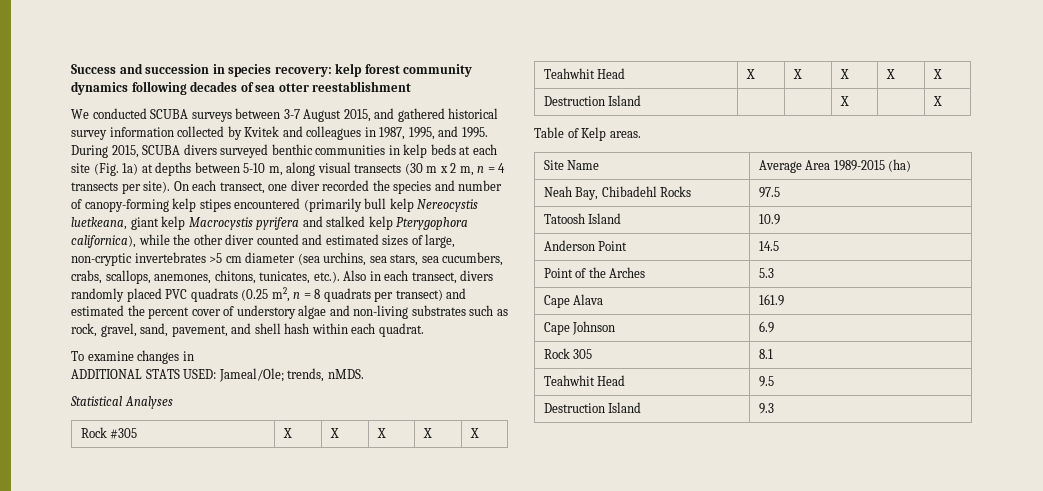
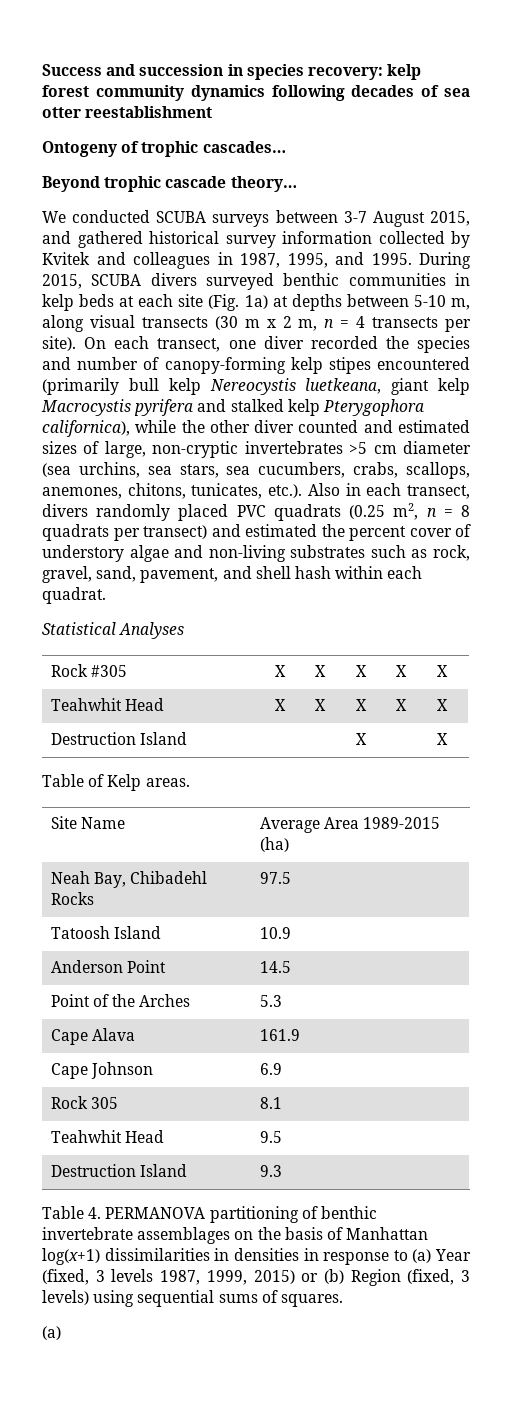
(412, 86) none -> [42,141,286,157] [42,176,297,192] // Ontogeny of trophic cascades… // Beyond trophic cascade theory…
[71,350,194,364] [71,368,364,382] // To examine changes in // ADDITIONAL STATS USED: Jameal/Ole; trends, nMDS. -> (106, 595) none
(774, 408) none -> [42,1206,377,1223] [42,1227,429,1244] [42,1248,471,1265] [42,1269,470,1286] [42,1290,343,1307] [42,1326,61,1340] // Table 4. PERMANOVA partitioning of benthic invertebrate assemblages on the basis of Manhattan log(x+1) dissimilarities in densities in response to (a) Year (fixed, 3 levels 1987, 1999, 2015) or (b) Region (fixed, 3 levels) using sequential sums of squares. // (a)

